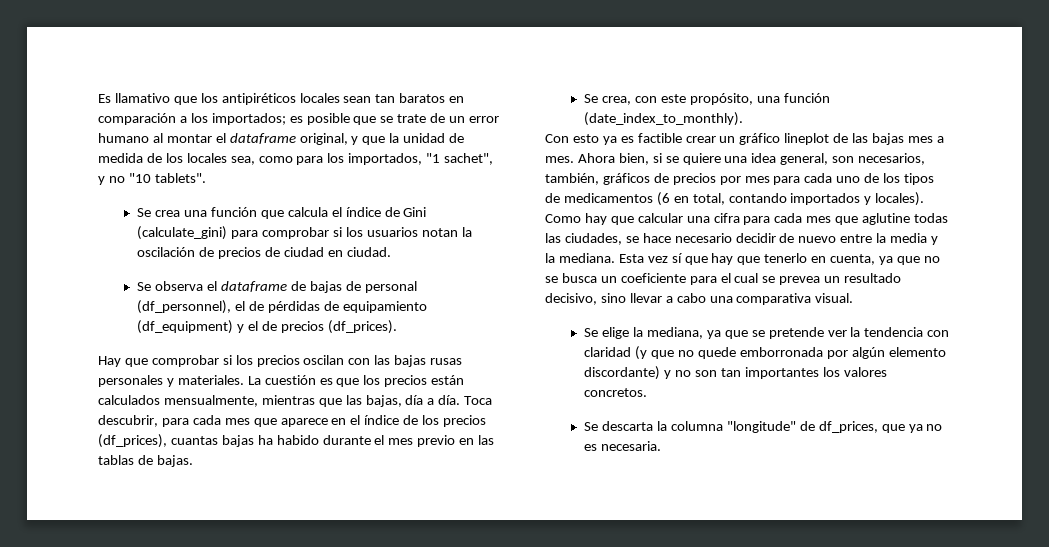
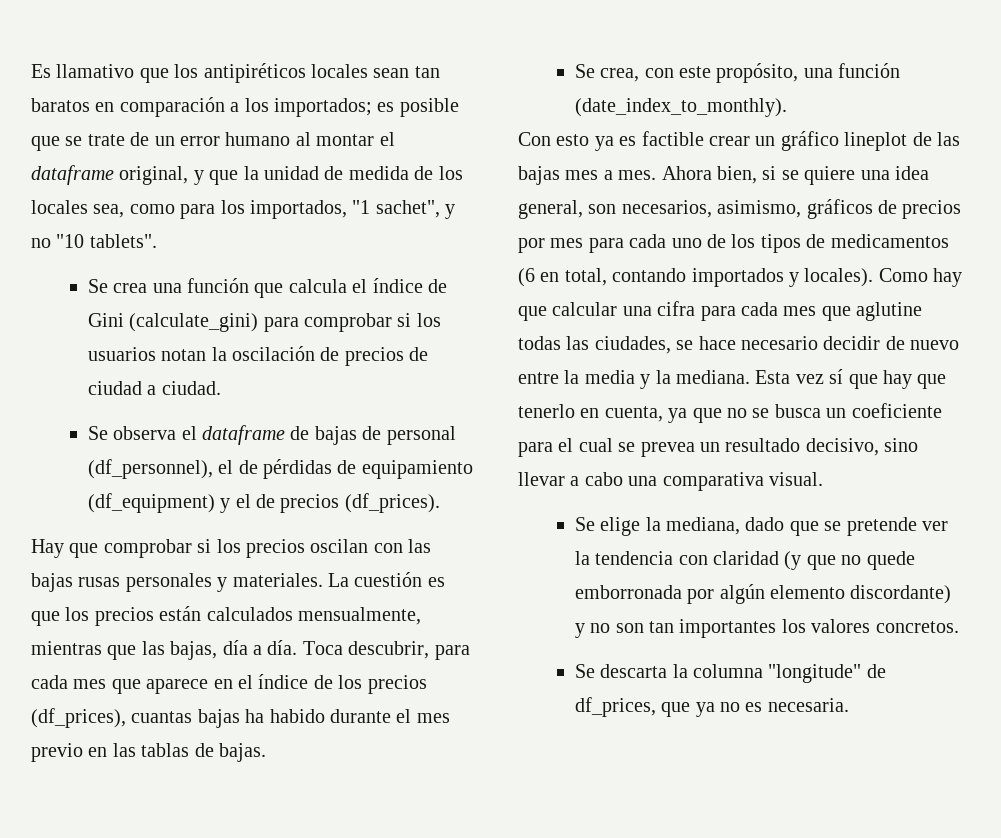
[327,250,343,257] en -> [147,385,157,395] a
[545,173,599,185] también, -> [717,200,802,218] asimismo,
[706,330,721,339] ya -> [745,517,785,531] dado

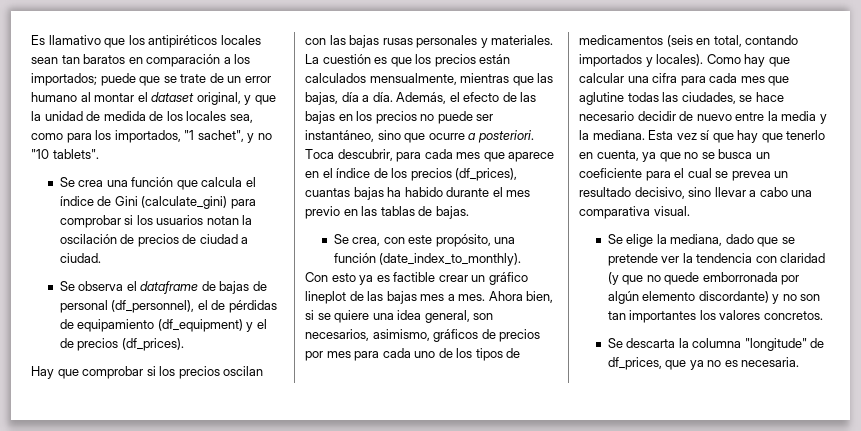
[377,98,459,117] es posible -> [100,73,136,86] puede
[31,165,114,185] dataframe -> [151,92,195,102] dataset
(298, 647) none -> [396,92,537,104] [305,111,494,124] [305,130,534,143] Además, el efecto de las bajas en los precios no puede ser instantáneo, sino que ocurre a posteriori.
[518,268,535,287] (6 -> [666,35,693,47] (seis

